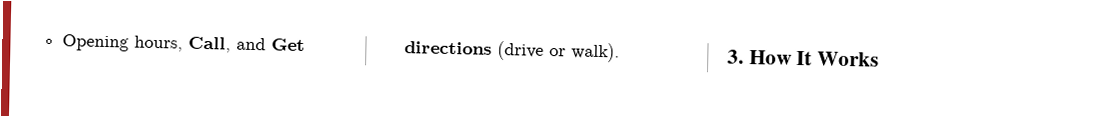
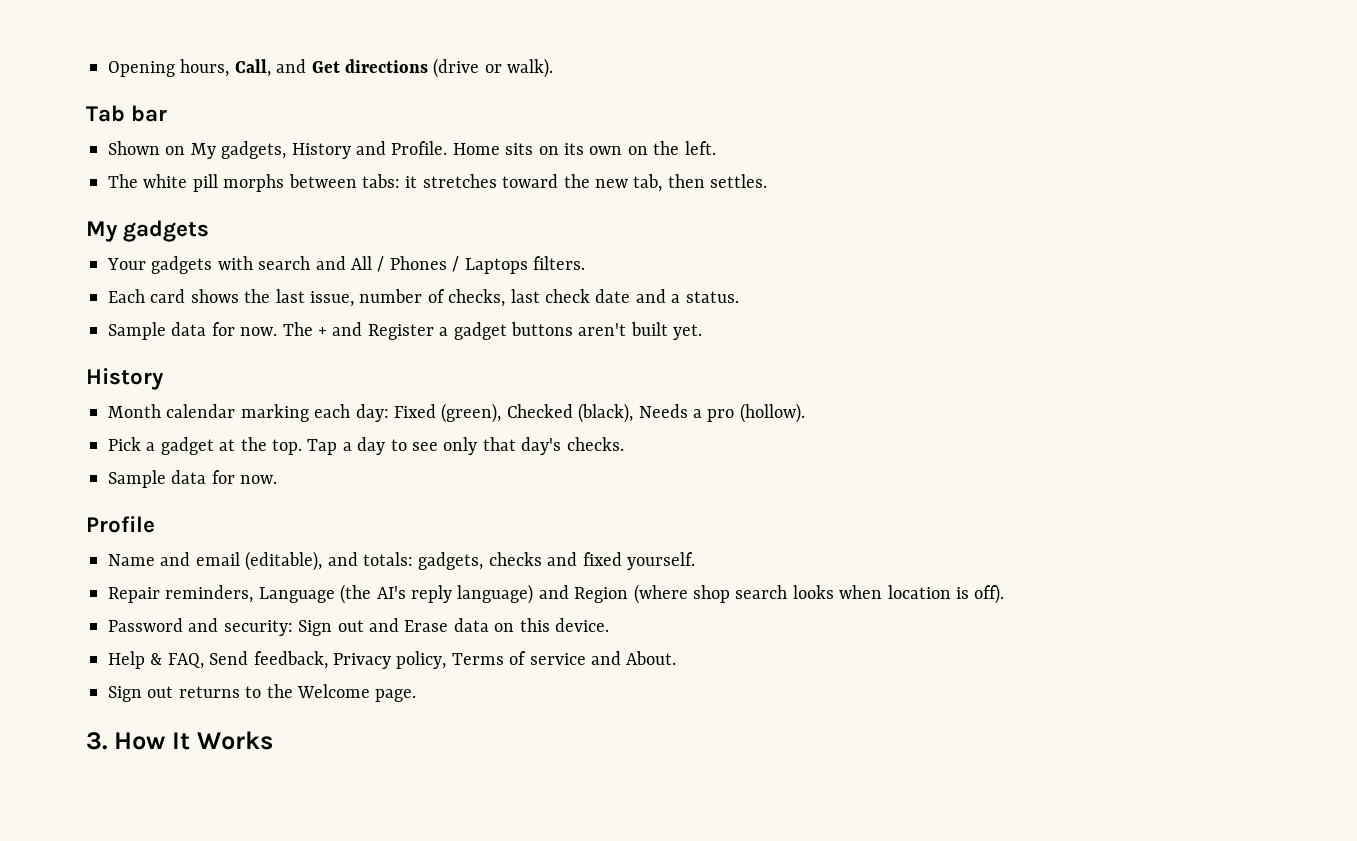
(621, 52) none -> [86,105,168,122] [108,141,716,159] [108,174,768,192] [86,220,210,242] [107,256,585,274] [108,289,739,307] [108,322,703,340] [86,368,164,390] [108,403,805,423] [108,437,624,455] [108,470,278,488] [86,516,155,533] [108,551,695,571] [108,584,1005,604] [108,618,609,636] [108,651,677,669] [108,684,417,702] // Tab bar // Shown on My gadgets, History and Profile. Home sits on its own on the left. // The white pill morphs between tabs: it stretches toward the new tab, then settles. // My gadgets // Your gadgets with search and All / Phones / Laptops filters. // Each card shows the last issue, number of checks, last check date and a status. // Sample data for now. The + and Register a gadget buttons aren't built yet. // History // Month calendar marking each day: Fixed (green), Checked (black), Needs a pro (hollow). // Pick a gadget at the top. Tap a day to see only that day's checks. // Sample data for now. // Profile // Name and email (editable), and totals: gadgets, checks and fixed yourself. // Repair reminders, Language (the AI's reply language) and Region (where shop search looks when location is off). // Password and security: Sign out and Erase data on this device. // Help & FAQ, Send feedback, Privacy policy, Terms of service and About. // Sign out returns to the Welcome page.

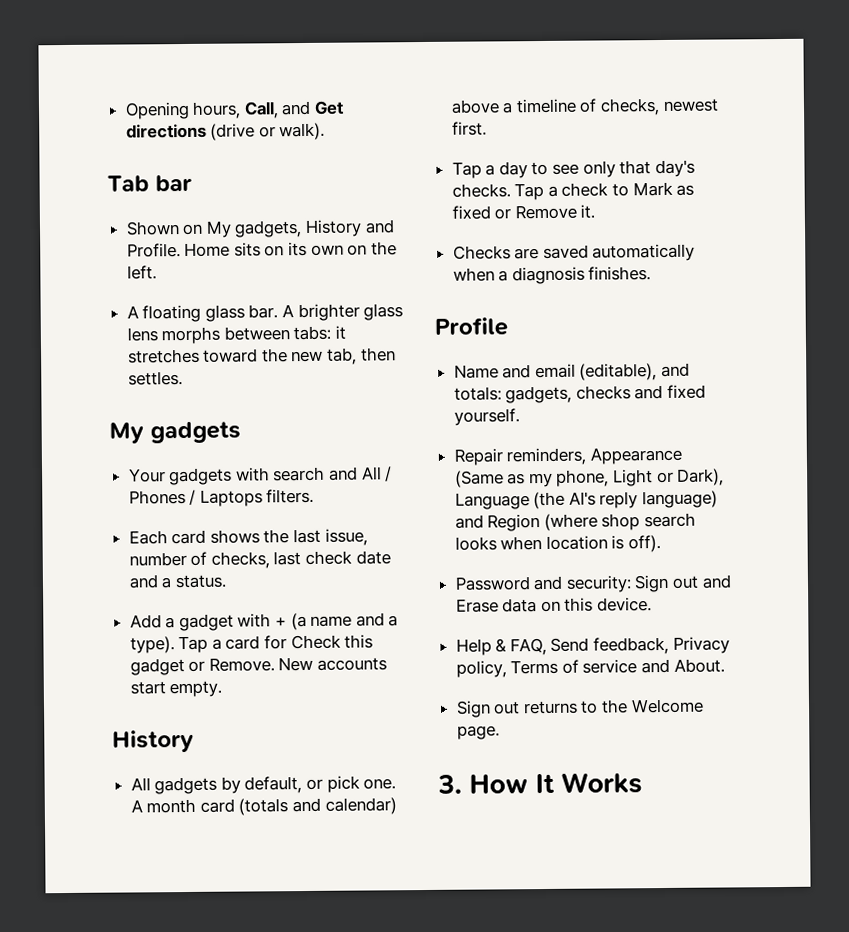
[108,174,218,192] The white pill -> [126,303,404,323] [126,327,158,342] A floating glass bar. A brighter glass lens
[108,322,703,340] [86,368,164,390] [108,403,805,423] [108,437,302,455] Sample data for now. The + and Register a gadget buttons aren't built yet. // History // Month calendar marking each day: Fixed (green), Checked (black), Needs a pro (hollow). // Pick a gadget at the top. -> [129,612,399,632] [129,634,374,654] [129,656,388,676] [129,680,223,698] [112,729,194,753] [130,775,397,795] [130,797,397,816] [450,98,719,116] [451,121,487,136] Add a gadget with + (a name and a type). Tap a card for Check this gadget or Remove. New accounts start empty. // History // All gadgets by default, or pick one. A month card (totals and calendar) above a timeline of checks, newest first. //
[108,470,278,488] // Sample data for now. -> [514,181,695,201] [451,204,596,220] [452,243,696,262] [452,266,652,285] Tap a check to Mark as fixed or Remove it. // Checks are saved automatically when a diagnosis finishes.
(254, 594) none -> [589,446,682,465] [454,468,725,488] Appearance (Same as my phone, Light or Dark),

